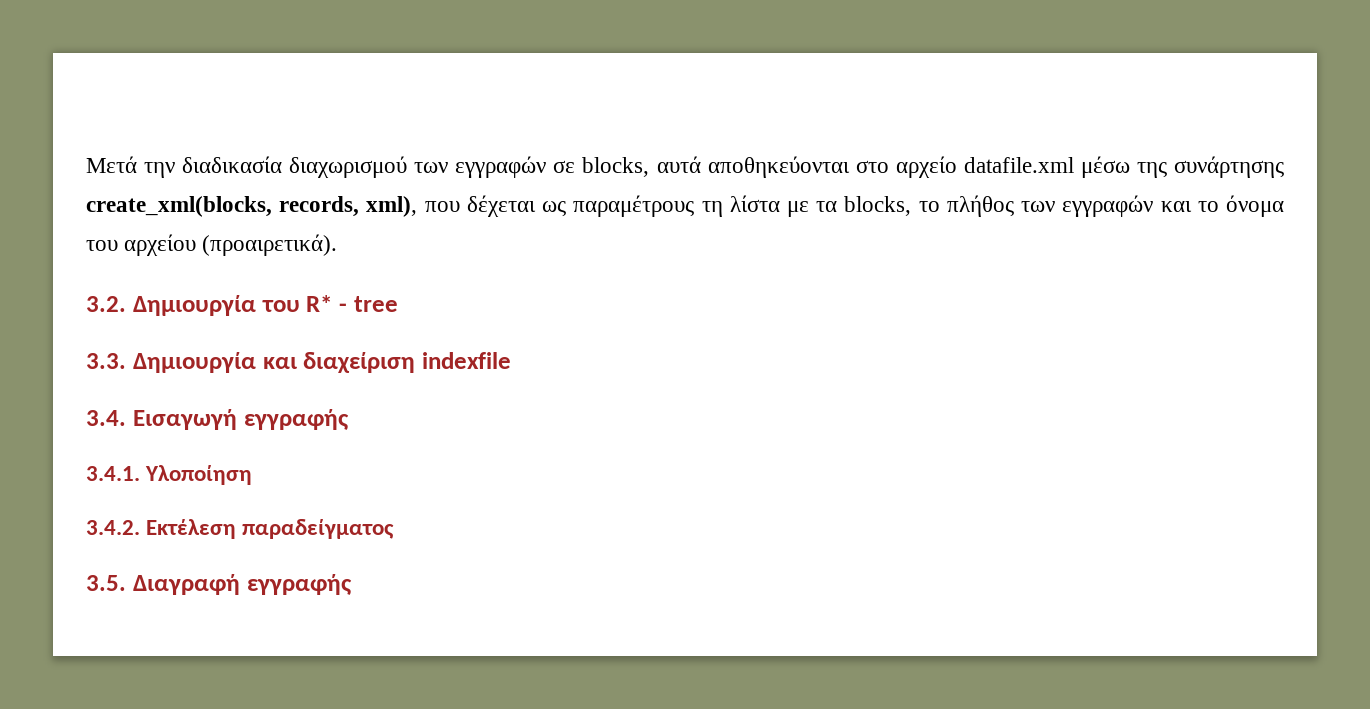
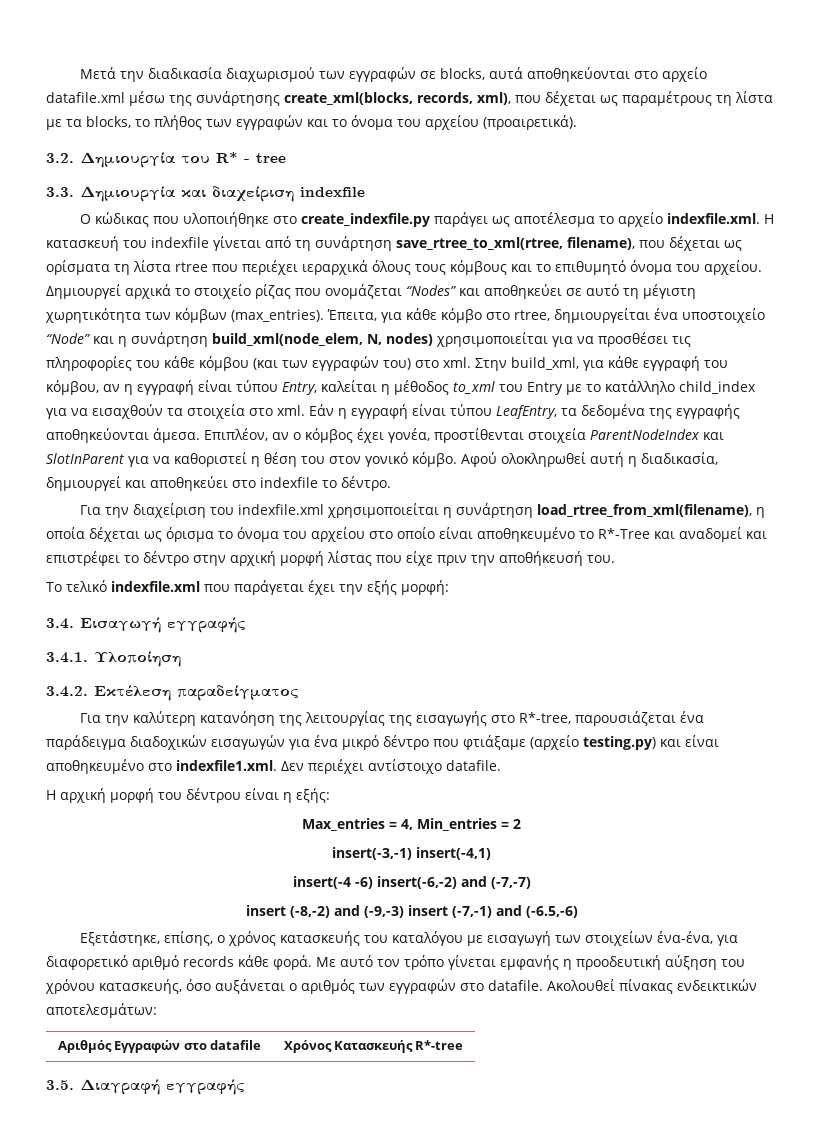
(511, 360) none -> [79,212,774,227] [46,236,742,251] [46,260,762,275] [46,284,696,299] [45,308,765,323] [46,332,691,347] [46,356,728,371] [46,380,756,395] [46,404,740,419] [46,428,724,443] [46,452,718,467] [46,476,391,491] [79,503,765,518] [46,527,767,542] [46,551,615,566] [46,580,449,595] // Ο κώδικας που υλοποιήθηκε στο create_indexfile.py παράγει ως αποτέλεσμα το αρχείο indexfile.xml. Η κατασκευή του indexfile γίνεται από τη συνάρτηση save_rtree_to_xml(rtree, filename), που δέχεται ως ορίσματα τη λίστα rtree που περιέχει ιεραρχικά όλους τους κόμβους και το επιθυμητό όνομα του αρχείου. Δημιουργεί αρχικά το στοιχείο ρίζας που ονομάζεται “Nodes” και αποθηκεύει σε αυτό τη μέγιστη χωρητικότητα των κόμβων (max_entries). Έπειτα, για κάθε κόμβο στο rtree, δημιουργείται ένα υποστοιχείο “Node” και η συνάρτηση build_xml(node_elem, N, nodes) χρησιμοποιείται για να προσθέσει τις πληροφορίες του κάθε κόμβου (και των εγγραφών του) στο xml. Στην build_xml, για κάθε εγγραφή του κόμβου, αν η εγγραφή είναι τύπου Entry, καλείται η μέθοδος to_xml του Entry με το κατάλληλο child_index για να εισαχθούν τα στοιχεία στο xml. Εάν η εγγραφή είναι τύπου LeafEntry, τα δεδομένα της εγγραφής αποθηκεύονται άμεσα. Επιπλέον, αν ο κόμβος έχει γονέα, προστίθενται στοιχεία ParentNodeIndex και SlotInParent για να καθοριστεί η θέση του στον γονικό κόμβο. Αφού ολοκληρωθεί αυτή η διαδικασία, δημιουργεί και αποθηκεύει στο indexfile το δέντρο. // Για την διαχείριση του indexfile.xml χρησιμοποιείται η συνάρτηση load_rtree_from_xml(filename), η οποία δέχεται ως όρισμα το όνομα του αρχείου στο οποίο είναι αποθηκευμένο το R*-Tree και αναδομεί και επιστρέφει το δέντρο στην αρχική μορφή λίστας που είχε πριν την αποθήκευσή του. // Το τελικό indexfile.xml που παράγεται έχει την εξής μορφή:
(395, 529) none -> [79,711,704,726] [46,735,719,750] [46,759,501,774] [46,788,330,803] [302,818,521,831] [332,847,491,860] [292,876,531,889] [245,905,578,918] [79,931,738,946] [46,955,745,970] [45,979,757,994] [46,1003,157,1018] [57,1040,262,1053] [283,1040,464,1053] // Για την καλύτερη κατανόηση της λειτουργίας της εισαγωγής στο R*-tree, παρουσιάζεται ένα παράδειγμα διαδοχικών εισαγωγών για ένα μικρό δέντρο που φτιάξαμε (αρχείο testing.py) και είναι αποθηκευμένο στο indexfile1.xml. Δεν περιέχει αντίστοιχο datafile. // Η αρχική μορφή του δέντρου είναι η εξής: // Max_entries = 4, Min_entries = 2 // insert(-3,-1) insert(-4,1) // insert(-4 -6) insert(-6,-2) and (-7,-7) // insert (-8,-2) and (-9,-3) insert (-7,-1) and (-6.5,-6) // Εξετάστηκε, επίσης, ο χρόνος κατασκευής του καταλόγου με εισαγωγή των στοιχείων ένα-ένα, για διαφορετικό αριθμό records κάθε φορά. Με αυτό τον τρόπο γίνεται εμφανής η προοδευτική αύξηση του χρόνου κατασκευής, όσο αυξάνεται ο αριθμός των εγγραφών στο datafile. Ακολουθεί πίνακας ενδεικτικών αποτελεσμάτων: // Αριθμός Εγγραφών στο datafile | Χρόνος Κατασκευής R*-tree

